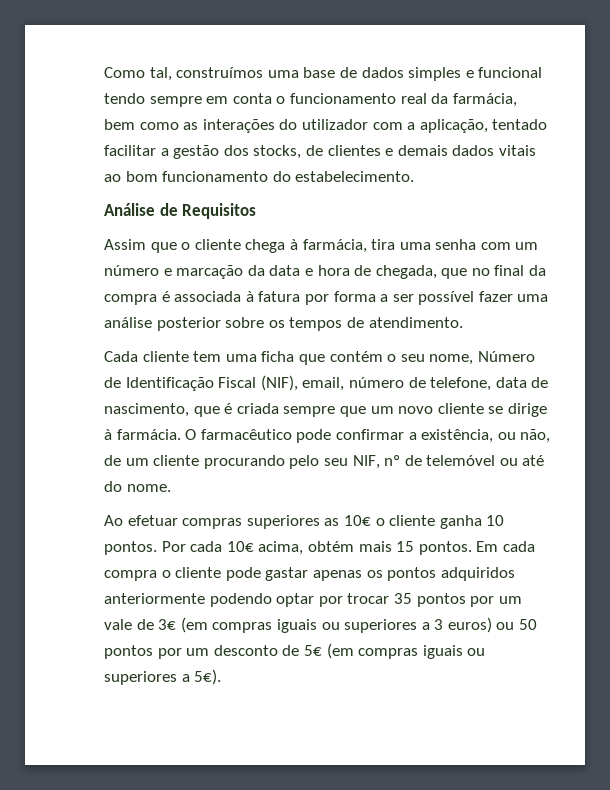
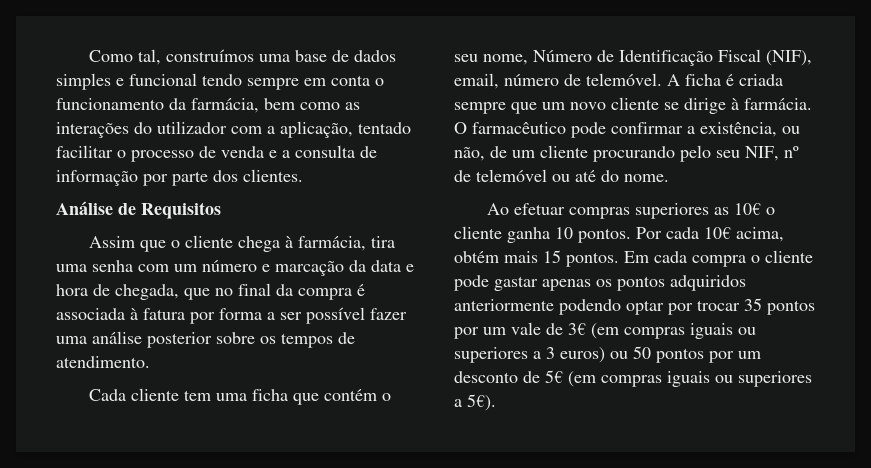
[400,93,427,104] real -> (164, 104) none
[160,145,536,159] [104,171,415,182] a gestão dos stocks, de clientes e demais dados vitais ao bom funcionamento do estabelecimento. -> [117,145,377,162] [56,169,303,186] o processo de venda e a consulta de informação por parte dos clientes.
[430,377,549,391] [104,403,220,417] telefone, data de nascimento, que -> [586,73,721,86] telemóvel. A ficha

